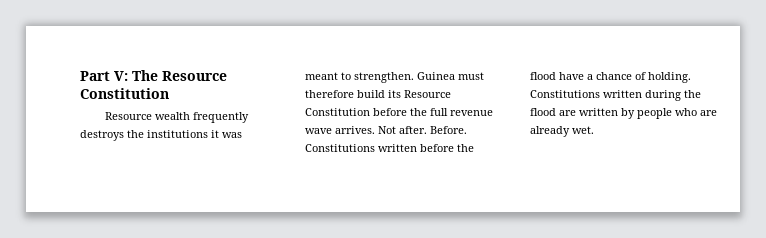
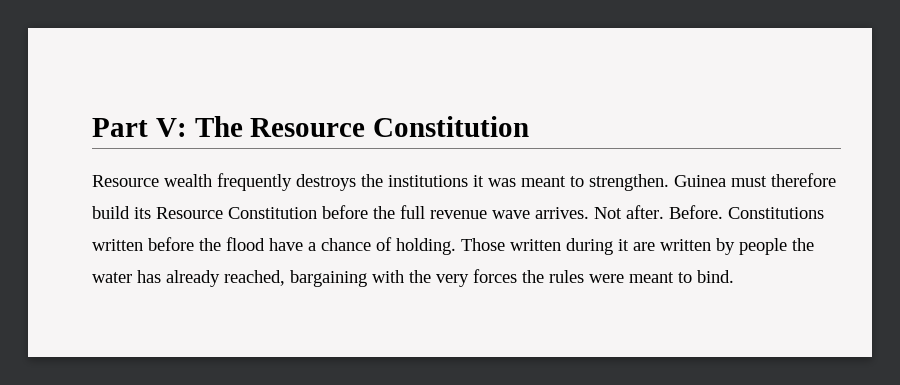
[530,90,600,98] Constitutions -> [461,238,505,251] Those
[684,90,701,98] [530,108,556,116] the flood -> [618,239,629,251] it
[675,108,717,116] [530,126,594,137] who are already wet. -> [792,238,814,251] [92,269,734,287] the water has already reached, bargaining with the very forces the rules were meant to bind.

